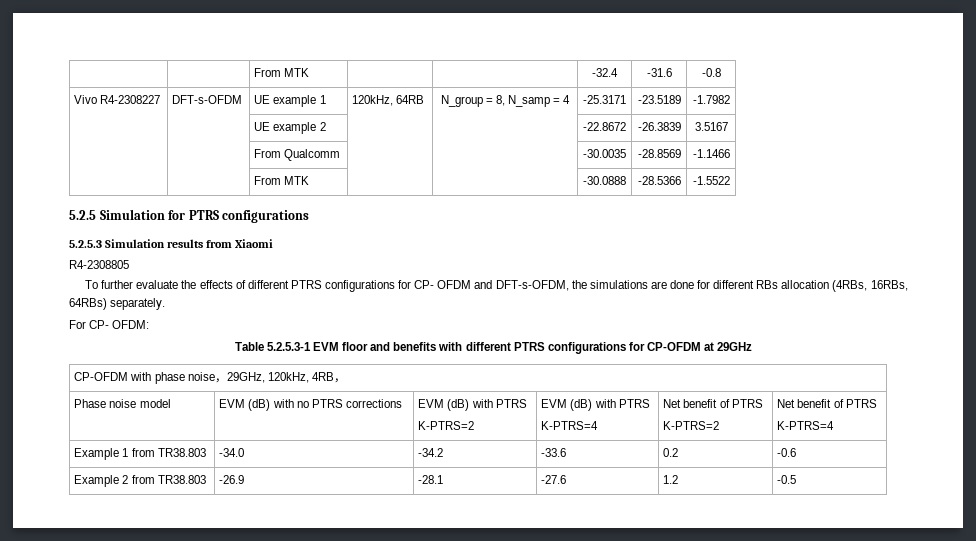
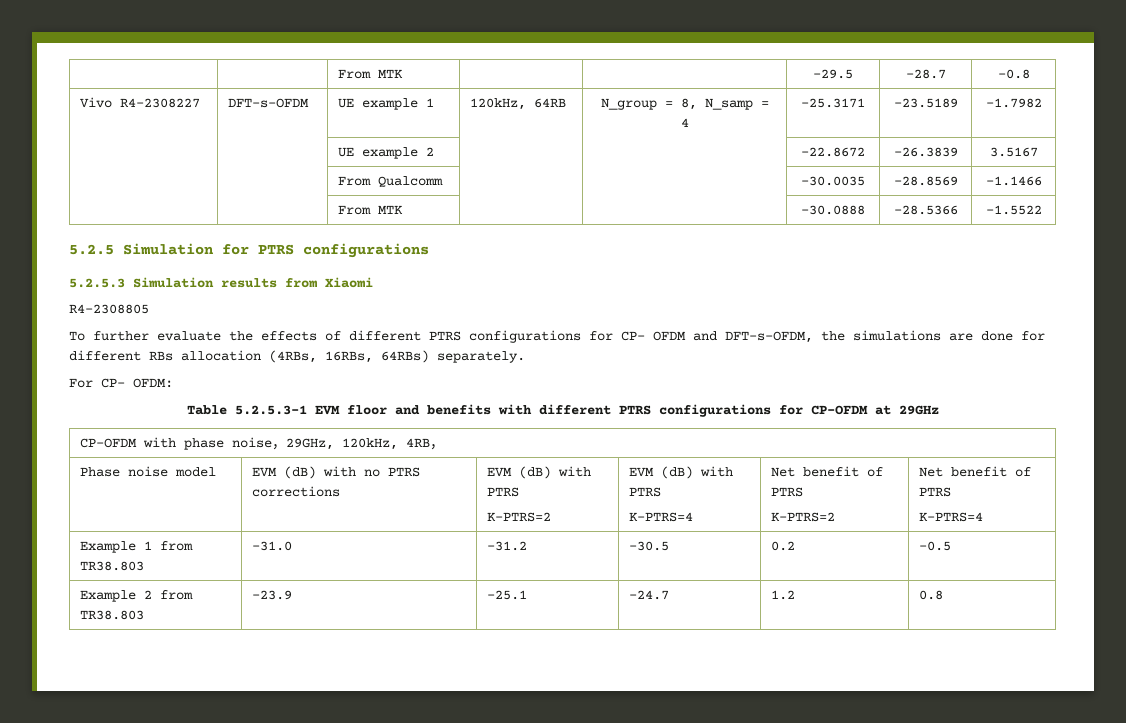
[254,68,310,77] [592,68,618,77] [646,68,672,77] | | From MTK | | | -32.4 | -31.6 -> [338,69,404,79] [813,69,853,79] [905,69,946,79] | | From MTK | | | -29.5 | -28.7
[219,448,245,457] [418,448,444,457] [541,448,567,457] -34.0 | -34.2 | -33.6 -> [252,541,293,551] [487,541,528,551] [629,541,670,551] -31.0 | -31.2 | -30.5
[777,448,797,457] -0.6 -> [919,541,952,551] -0.5
[219,475,245,484] [418,475,444,484] [541,475,567,484] -26.9 | -28.1 | -27.6 -> [252,590,293,600] [487,590,528,600] [629,590,670,600] -23.9 | -25.1 | -24.7
[777,475,797,484] -0.5 -> [919,590,944,600] 0.8

